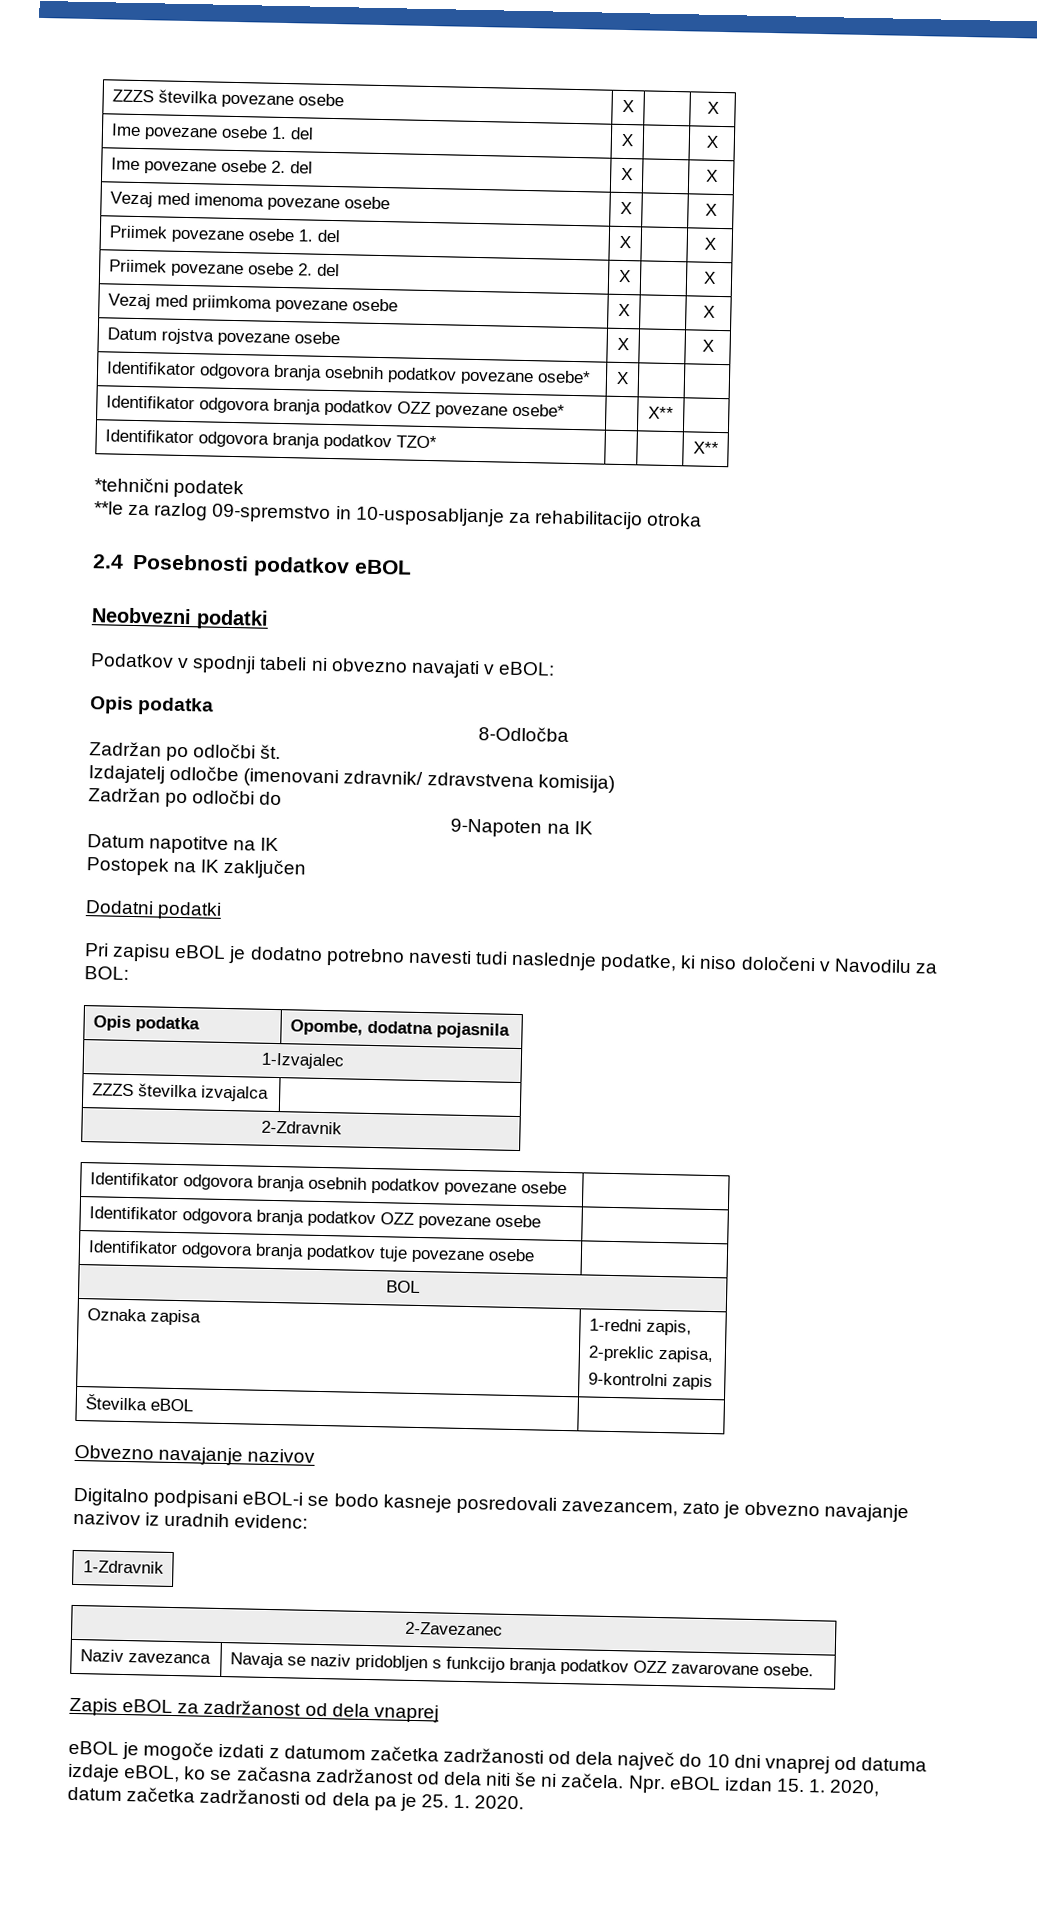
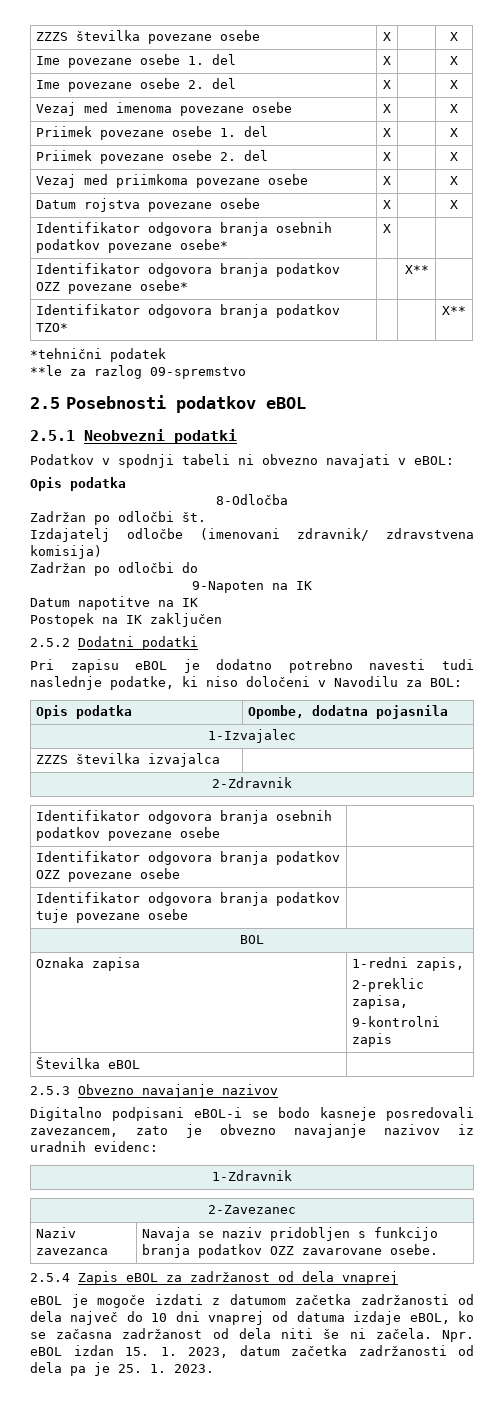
[335,506,703,530] [92,554,124,569] in 10-usposabljanje za rehabilitacijo otroka // 2.4 -> [30,397,60,409] // 2.5
(412, 567) none -> [30,430,75,441] 2.5.1
(308, 868) none -> [30,638,70,647] 2.5.2
(193, 1405) none -> [30,1086,70,1095] 2.5.3
(814, 1670) none -> [30,1273,70,1282] 2.5.4
[829,1779,881,1797] 2020, -> [188,1347,228,1358] 2023,
[474,1795,525,1810] 2020. -> [174,1364,214,1373] 2023.

